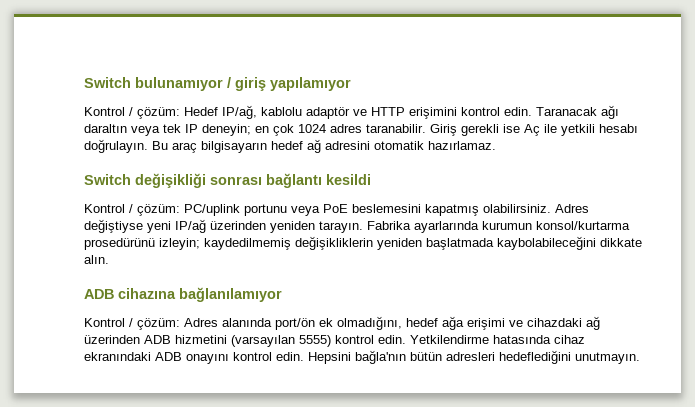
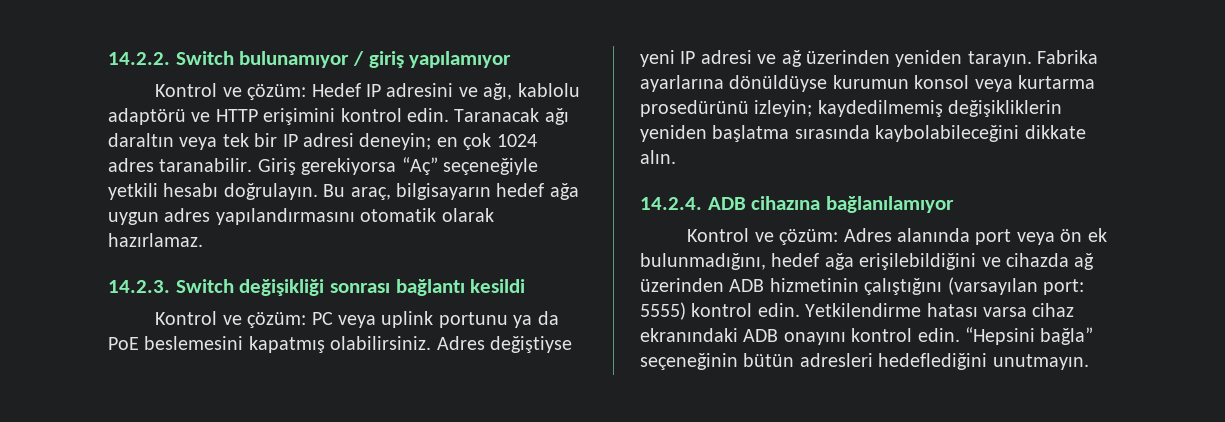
(84, 82) none -> [108,52,170,65] 14.2.2.
[129,107,133,116] / -> [222,87,242,97] ve
[222,105,350,119] IP/ağ, kablolu adaptör -> [366,83,580,100] [108,108,186,125] IP adresini ve ağı, kablolu adaptörü
[185,124,198,133] IP -> [254,133,354,147] bir IP adresi
[461,124,557,136] gerekli ise Aç ile -> [301,157,538,175] gerekiyorsa “Aç” seçeneğiyle
[172,142,197,153] araç -> [350,187,391,200] araç,
[307,139,424,153] ağ adresini otomatik -> [549,183,579,200] [108,208,494,225] ağa uygun adres yapılandırmasını otomatik olarak
(496, 145) none -> [108,280,170,293] 14.2.3.
[129,204,320,216] / çözüm: PC/uplink portunu veya -> [222,311,559,328] ve çözüm: PC veya uplink portunu ya da
[175,219,630,233] IP/ağ üzerinden yeniden tarayın. Fabrika ayarlarında kurumun konsol/kurtarma -> [680,50,1099,67] [640,75,1095,92] IP adresi ve ağ üzerinden yeniden tarayın. Fabrika ayarlarına dönüldüyse kurumun konsol veya kurtarma
[426,238,494,250] başlatmada -> [712,125,870,142] başlatma sırasında
(109, 259) none -> [640,197,702,210] 14.2.4.
[129,318,133,327] / -> [754,232,774,242] ve
[275,316,600,330] [84,335,295,347] port/ön ek olmadığını, hedef ağa erişimi ve cihazdaki ağ üzerinden ADB hizmetini (varsayılan -> [975,228,1107,245] [640,253,1095,270] [640,277,1084,295] port veya ön ek bulunmadığını, hedef ağa erişilebildiğini ve cihazda ağ üzerinden ADB hizmetinin çalıştığını (varsayılan port:
[493,335,551,344] hatasında -> [926,303,1027,317] hatası varsa
[308,350,406,364] Hepsini bağla'nın -> [965,327,1094,345] [640,353,738,370] “Hepsini bağla” seçeneğinin

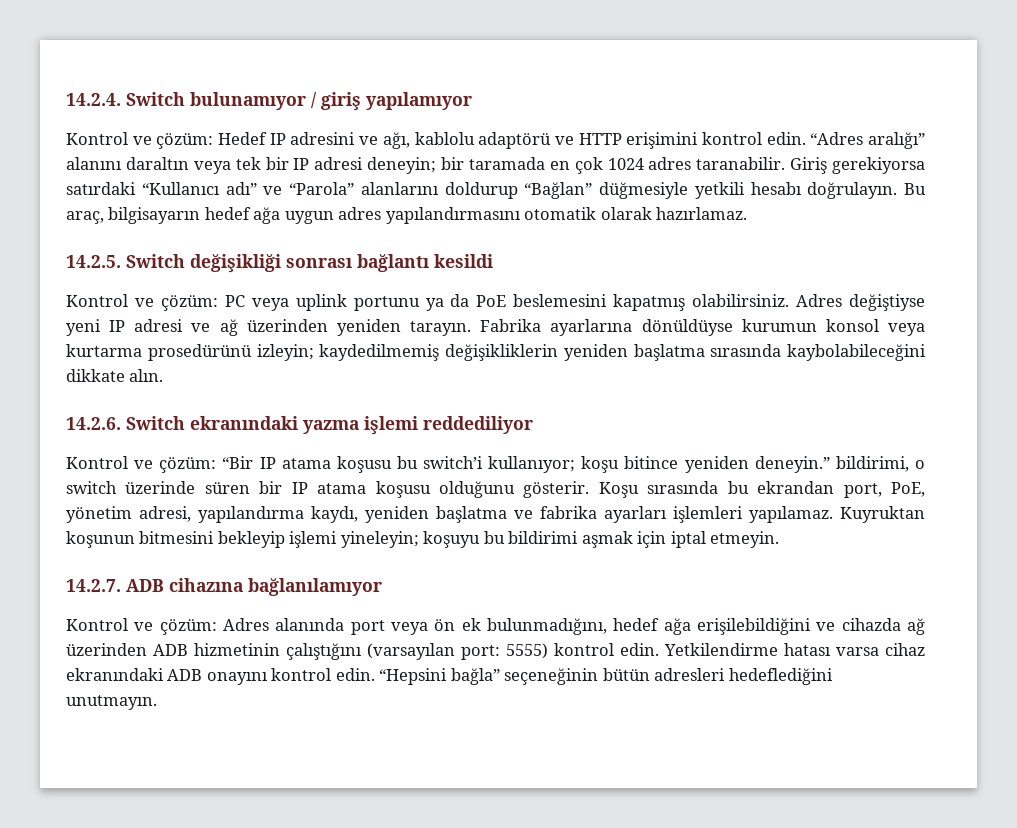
[108,52,170,65] 14.2.2. -> [66,93,121,106] 14.2.4.
[454,108,569,125] Taranacak ağı -> [810,132,925,149] [66,157,122,170] “Adres aralığı” alanını
(432, 141) none -> [441,157,545,170] bir taramada
[401,157,538,175] “Aç” seçeneğiyle -> [66,182,688,199] satırdaki “Kullanıcı adı” ve “Parola” alanlarını doldurup “Bağlan” düğmesiyle
[108,280,170,293] 14.2.3. -> [66,255,121,268] 14.2.5.
[640,197,702,210] 14.2.4. -> [66,416,533,435] [66,456,925,473] [66,481,926,498] [66,506,925,523] [66,531,780,548] [66,579,121,592] 14.2.6. Switch ekranındaki yazma işlemi reddediliyor // Kontrol ve çözüm: “Bir IP atama koşusu bu switch’i kullanıyor; koşu bitince yeniden deneyin.” bildirimi, o switch üzerinde süren bir IP atama koşusu olduğunu gösterir. Koşu sırasında bu ekrandan port, PoE, yönetim adresi, yapılandırma kaydı, yeniden başlatma ve fabrika ayarları işlemleri yapılamaz. Kuyruktan koşunun bitmesini bekleyip işlemi yineleyin; koşuyu bu bildirimi aşmak için iptal etmeyin. // 14.2.7.

